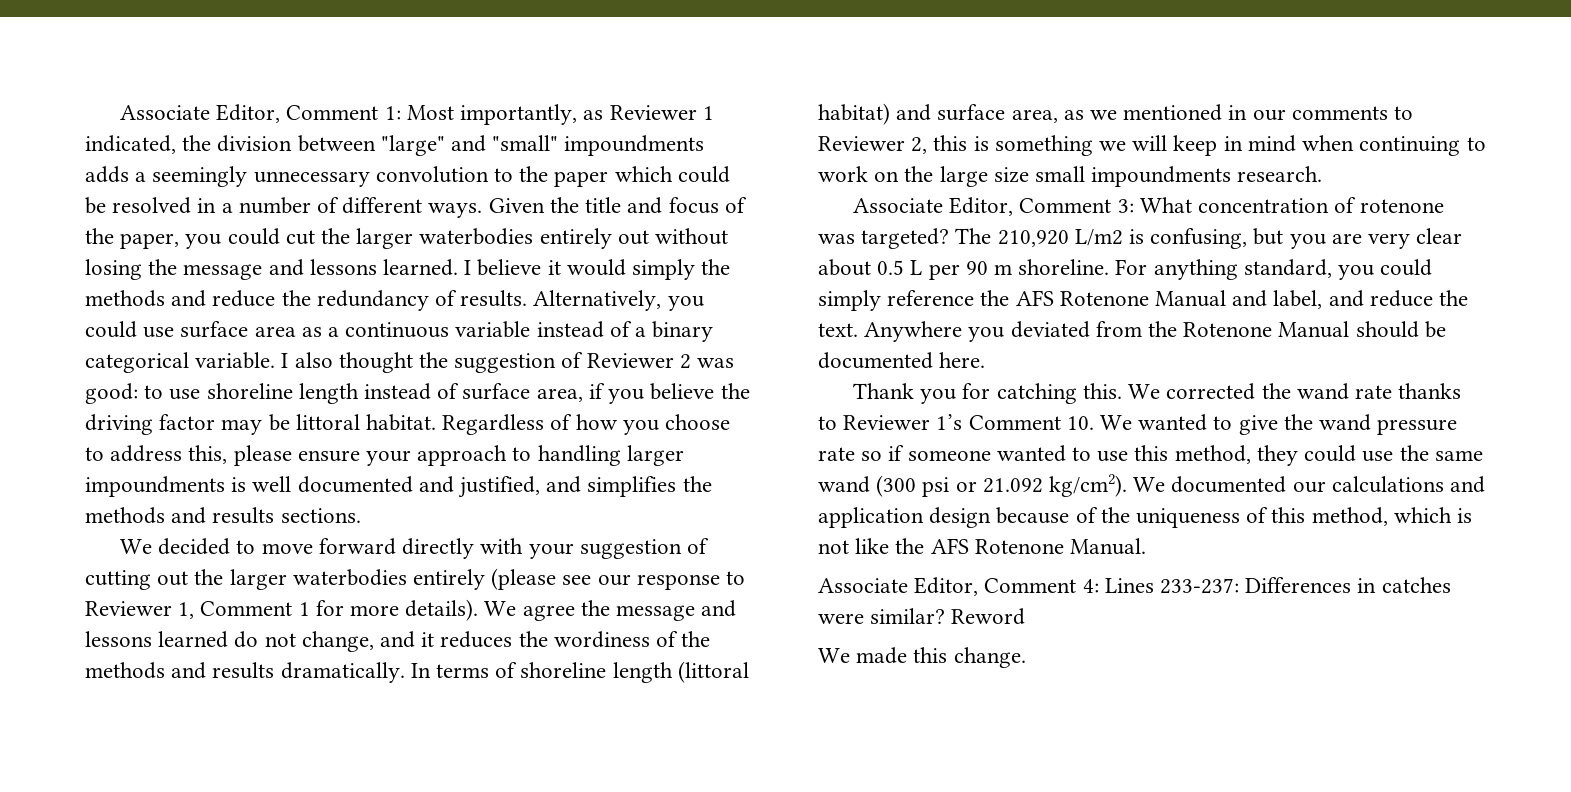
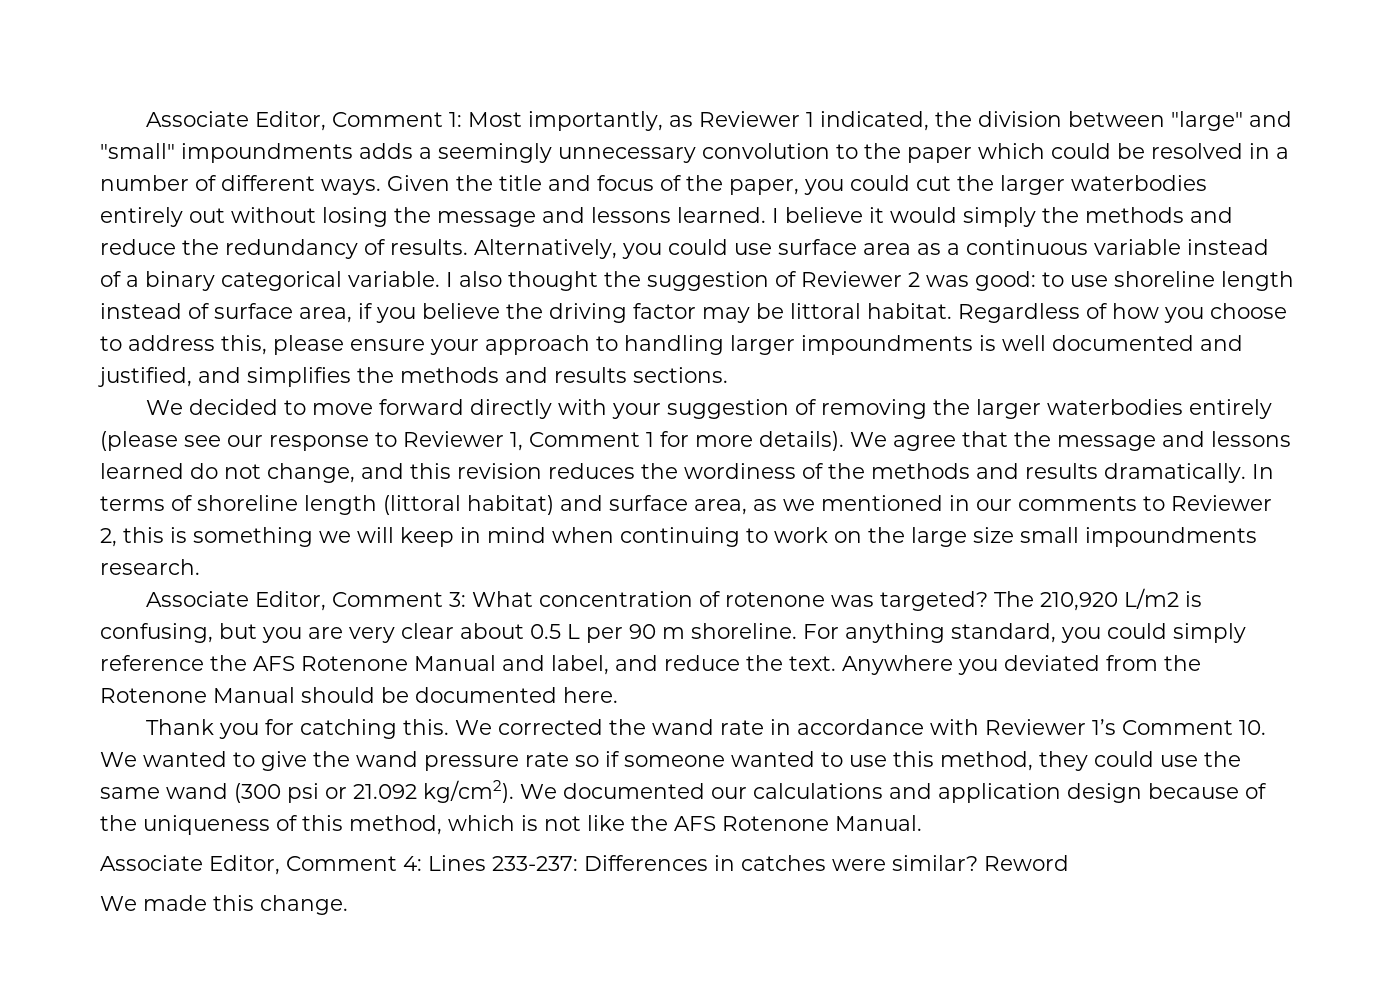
[85,570,189,590] cutting out -> [820,399,927,419] removing
(575, 613) none -> [962,431,1008,447] that
[421,632,435,647] it -> [410,463,542,479] this revision
[1398,383,1462,399] [818,416,837,430] thanks to -> [769,719,979,735] in accordance with

